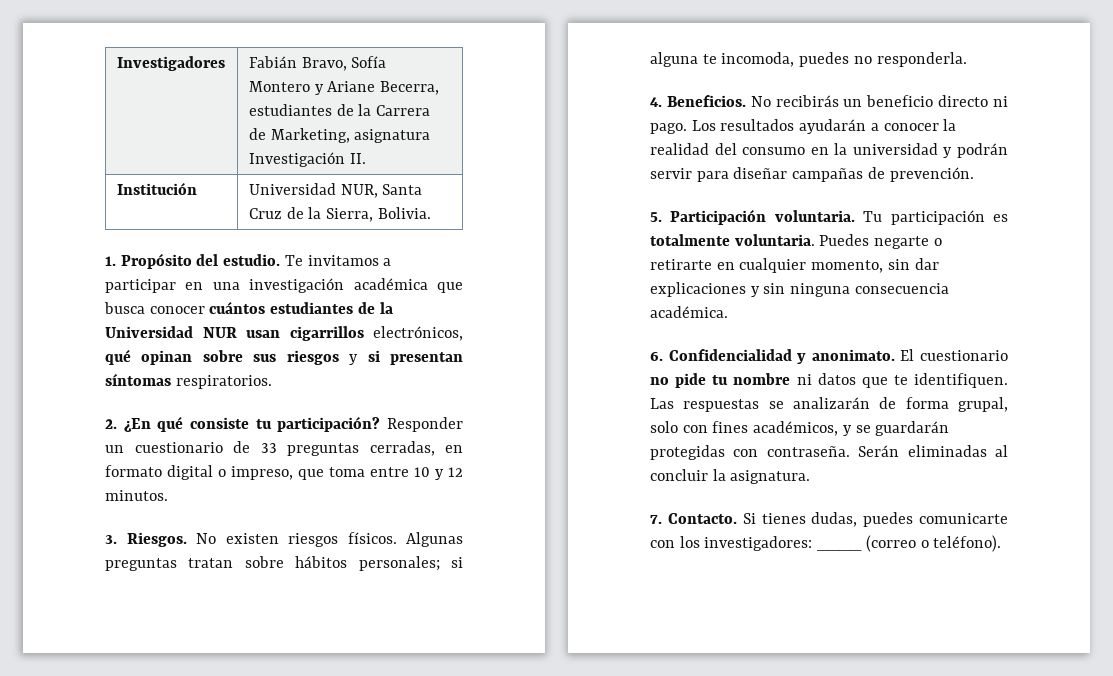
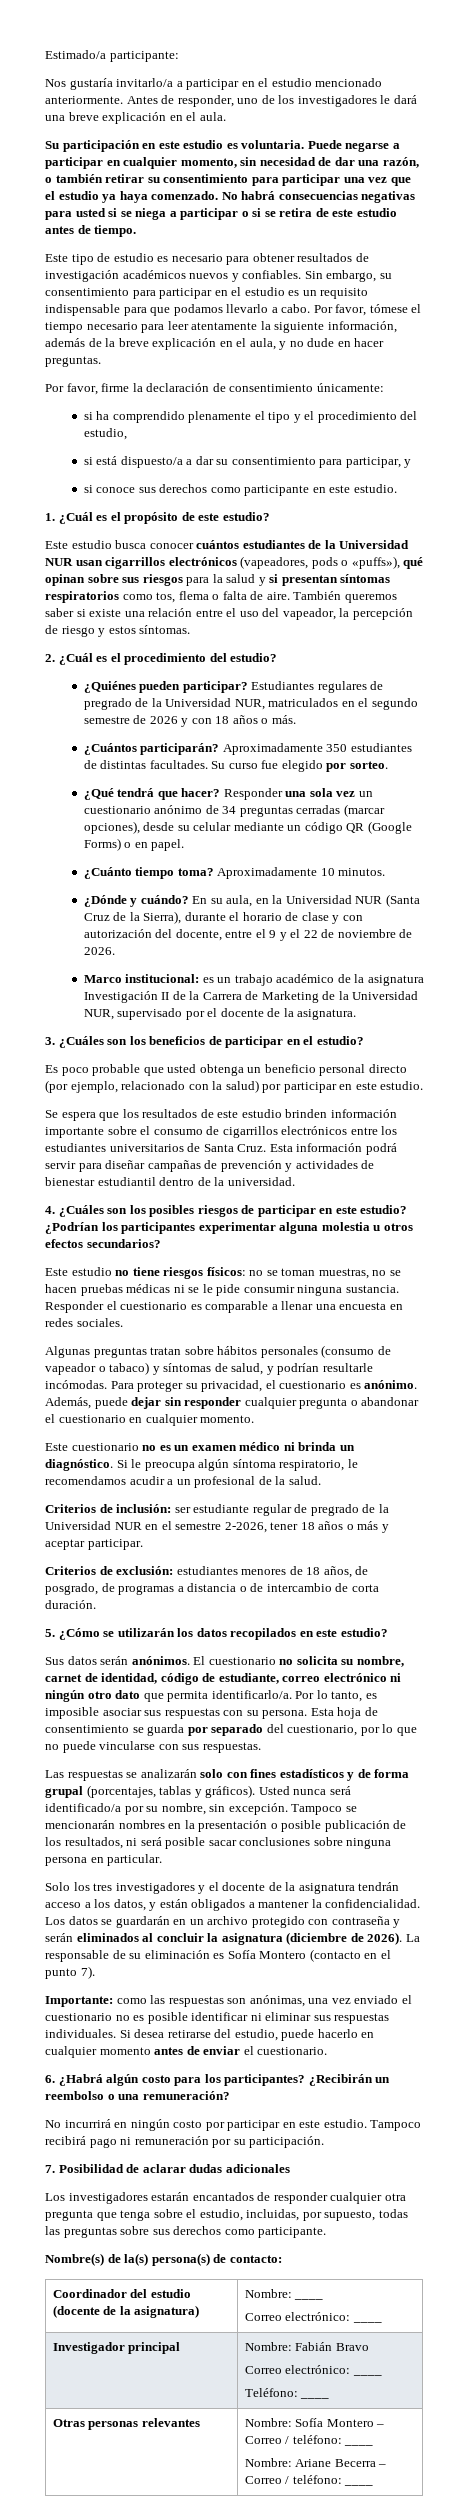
[116,56,225,71] [248,56,387,71] [248,81,440,95] [248,104,431,116] [248,128,431,143] [248,152,366,167] [116,182,197,195] [248,183,423,198] [248,207,431,222] [105,253,392,269] [105,278,463,293] Investigadores | Fabián Bravo, Sofía Montero y Ariane Becerra, estudiantes de la Carrera de Marketing, asignatura Investigación II. // Institución | Universidad NUR, Santa Cruz de la Sierra, Bolivia. // 1. Propósito del estudio. Te invitamos a participar en una investigación académica que -> [45,50,179,62] [45,78,383,90] [45,95,417,107] [45,112,226,124] [45,140,400,152] [45,157,419,169] [45,174,411,186] [45,191,416,203] [45,208,397,220] [45,225,137,237] [45,253,369,265] [45,270,392,282] [45,287,369,299] [45,304,422,316] [45,321,397,333] [45,338,385,350] [45,356,101,367] [45,383,384,395] [83,411,418,423] [83,428,127,440] [83,456,412,468] [83,484,397,496] [45,512,270,524] [45,540,112,549] Estimado/a participante: // Nos gustaría invitarlo/a a participar en el estudio mencionado anteriormente. Antes de responder, uno de los investigadores le dará una breve explicación en el aula. // Su participación en este estudio es voluntaria. Puede negarse a participar en cualquier momento, sin necesidad de dar una razón, o también retirar su consentimiento para participar una vez que el estudio ya haya comenzado. No habrá consecuencias negativas para usted si se niega a participar o si se retira de este estudio antes de tiempo. // Este tipo de estudio es necesario para obtener resultados de investigación académicos nuevos y confiables. Sin embargo, su consentimiento para participar en el estudio es un requisito indispensable para que podamos llevarlo a cabo. Por favor, tómese el tiempo necesario para leer atentamente la siguiente información, además de la breve explicación en el aula, y no dude en hacer preguntas. // Por favor, firme la declaración de consentimiento únicamente: // si ha comprendido plenamente el tipo y el procedimiento del estudio, // si está dispuesto/a a dar su consentimiento para participar, y // si conoce sus derechos como participante en este estudio. // 1. ¿Cuál es el propósito de este estudio? // Este estudio
[373,326,463,341] electrónicos, -> [168,556,400,569] electrónicos (vapeadores, pods o «puffs»),
(339, 357) none -> [186,574,256,586] para la salud
[175,375,272,389] [105,416,463,432] [105,441,463,456] [105,465,463,480] [105,490,168,501] [105,532,397,547] respiratorios. // 2. ¿En qué consiste tu participación? Responder un cuestionario de 33 preguntas cerradas, en formato digital o impreso, que toma entre 10 y 12 minutos. // 3. Riesgos. No existen riesgos físicos. -> [45,591,397,603] [45,608,413,620] [45,625,191,637] [45,653,278,665] [83,681,384,693] [83,698,418,710] [83,715,296,727] [83,743,412,755] [83,760,388,772] [83,788,373,800] [83,804,385,817] [83,821,412,834] [83,838,185,851] [83,867,386,879] [83,894,420,907] [83,911,363,924] [83,929,413,941] [83,947,115,955] [83,974,424,986] [83,991,419,1003] [83,1008,357,1020] [45,1036,364,1048] [45,1064,407,1076] [45,1080,424,1093] [45,1109,397,1121] [45,1126,398,1138] [45,1143,397,1155] [45,1160,375,1172] [45,1177,295,1186] [45,1205,408,1217] [45,1222,413,1234] [45,1239,161,1248] [45,1267,401,1279] [45,1284,399,1296] [45,1301,403,1313] [45,1318,123,1327] respiratorios como tos, flema o falta de aire. También queremos saber si existe una relación entre el uso del vapeador, la percepción de riesgo y estos síntomas. // 2. ¿Cuál es el procedimiento del estudio? // ¿Quiénes pueden participar? Estudiantes regulares de pregrado de la Universidad NUR, matriculados en el segundo semestre de 2026 y con 18 años o más. // ¿Cuántos participarán? Aproximadamente 350 estudiantes de distintas facultades. Su curso fue elegido por sorteo. // ¿Qué tendrá que hacer? Responder una sola vez un cuestionario anónimo de 34 preguntas cerradas (marcar opciones), desde su celular mediante un código QR (Google Forms) o en papel. // ¿Cuánto tiempo toma? Aproximadamente 10 minutos. // ¿Dónde y cuándo? En su aula, en la Universidad NUR (Santa Cruz de la Sierra), durante el horario de clase y con autorización del docente, entre el 9 y el 22 de noviembre de 2026. // Marco institucional: es un trabajo académico de la asignatura Investigación II de la Carrera de Marketing de la Universidad NUR, supervisado por el docente de la asignatura. // 3. ¿Cuáles son los beneficios de participar en el estudio? // Es poco probable que usted obtenga un beneficio personal directo (por ejemplo, relacionado con la salud) por participar en este estudio. // Se espera que los resultados de este estudio brinden información importante sobre el consumo de cigarrillos electrónicos entre los estudiantes universitarios de Santa Cruz. Esta información podrá servir para diseñar campañas de prevención y actividades de bienestar estudiantil dentro de la universidad. // 4. ¿Cuáles son los posibles riesgos de participar en este estudio? ¿Podrían los participantes experimentar alguna molestia u otros efectos secundarios? // Este estudio no tiene riesgos físicos: no se toman muestras, no se hacen pruebas médicas ni se le pide consumir ninguna sustancia. Responder el cuestionario es comparable a llenar una encuesta en redes sociales. //
[358,556,463,571] [650,52,967,67] [650,95,1008,107] [650,119,957,134] [650,143,1008,158] [650,167,974,182] [650,209,1008,225] [650,234,942,249] [650,258,939,273] [650,282,949,297] [650,306,728,318] [650,349,1008,364] [650,373,1008,388] [650,397,1008,412] [650,421,950,436] [650,445,1008,460] [650,469,811,484] [650,512,1008,527] [650,535,1002,552] personales; si alguna te incomoda, puedes no responderla. // 4. Beneficios. No recibirás un beneficio directo ni pago. Los resultados ayudarán a conocer la realidad del consumo en la universidad y podrán servir para diseñar campañas de prevención. // 5. Participación voluntaria. Tu participación es totalmente voluntaria. Puedes negarte o retirarte en cualquier momento, sin dar explicaciones y sin ninguna consecuencia académica. // 6. Confidencialidad y anonimato. El cuestionario no pide tu nombre ni datos que te identifiquen. Las respuestas se analizarán de forma grupal, solo con fines académicos, y se guardarán protegidas con contraseña. Serán eliminadas al concluir la asignatura. // 7. Contacto. Si tienes dudas, puedes comunicarte con los investigadores: ____ (correo o teléfono). -> [260,1345,391,1358] [45,1362,373,1375] [45,1380,418,1392] [45,1397,420,1409] [45,1414,255,1426] [45,1442,355,1451] [45,1459,358,1471] [45,1476,321,1488] [45,1504,389,1516] [45,1521,389,1533] [45,1539,143,1550] [45,1566,369,1578] [45,1583,379,1595] [45,1600,96,1609] [45,1628,388,1640] [45,1656,404,1667] [45,1673,402,1685] [45,1690,377,1702] [45,1707,378,1719] [45,1724,417,1736] [45,1741,261,1753] [45,1769,410,1781] [45,1785,351,1798] [45,1803,357,1815] [45,1820,407,1832] [45,1837,392,1849] [45,1854,163,1866] [45,1882,400,1894] [45,1899,421,1911] [45,1916,401,1928] [45,1932,420,1945] [45,1949,391,1962] [45,1966,95,1979] [45,1995,412,2007] [45,2012,390,2024] [45,2029,375,2041] [45,2046,328,2058] [45,2074,391,2086] [45,2091,230,2100] [45,2119,422,2131] [45,2136,325,2148] [45,2164,290,2173] [45,2192,406,2204] [45,2209,408,2221] [45,2226,327,2238] [45,2253,282,2266] [52,2289,191,2298] [52,2305,200,2318] [244,2289,292,2298] [294,2298,324,2300] [244,2312,351,2321] [352,2321,382,2323] [52,2342,181,2354] [244,2342,369,2351] [244,2365,351,2374] [352,2374,382,2376] [244,2388,298,2397] [300,2397,330,2399] [52,2418,200,2430] [244,2418,385,2427] [244,2435,342,2444] [344,2444,374,2446] [244,2458,387,2467] [244,2475,342,2484] [344,2484,374,2486] personales (consumo de vapeador o tabaco) y síntomas de salud, y podrían resultarle incómodas. Para proteger su privacidad, el cuestionario es anónimo. Además, puede dejar sin responder cualquier pregunta o abandonar el cuestionario en cualquier momento. // Este cuestionario no es un examen médico ni brinda un diagnóstico. Si le preocupa algún síntoma respiratorio, le recomendamos acudir a un profesional de la salud. // Criterios de inclusión: ser estudiante regular de pregrado de la Universidad NUR en el semestre 2-2026, tener 18 años o más y aceptar participar. // Criterios de exclusión: estudiantes menores de 18 años, de posgrado, de programas a distancia o de intercambio de corta duración. // 5. ¿Cómo se utilizarán los datos recopilados en este estudio? // Sus datos serán anónimos. El cuestionario no solicita su nombre, carnet de identidad, código de estudiante, correo electrónico ni ningún otro dato que permita identificarlo/a. Por lo tanto, es imposible asociar sus respuestas con su persona. Esta hoja de consentimiento se guarda por separado del cuestionario, por lo que no puede vincularse con sus respuestas. // Las respuestas se analizarán solo con fines estadísticos y de forma grupal (porcentajes, tablas y gráficos). Usted nunca será identificado/a por su nombre, sin excepción. Tampoco se mencionarán nombres en la presentación o posible publicación de los resultados, ni será posible sacar conclusiones sobre ninguna persona en particular. // Solo los tres investigadores y el docente de la asignatura tendrán acceso a los datos, y están obligados a mantener la confidencialidad. Los datos se guardarán en un archivo protegido con contraseña y serán eliminados al concluir la asignatura (diciembre de 2026). La responsable de su eliminación es Sofía Montero (contacto en el punto 7). // Importante: como las respuestas son anónimas, una vez enviado el cuestionario no es posible identificar ni eliminar sus respuestas individuales. Si desea retirarse del estudio, puede hacerlo en cualquier momento antes de enviar el cuestionario. // 6. ¿Habrá algún costo para los participantes? ¿Recibirán un reembolso o una remuneración? // No incurrirá en ningún costo por participar en este estudio. Tampoco recibirá pago ni remuneración por su participación. // 7. Posibilidad de aclarar dudas adicionales // Los investigadores estarán encantados de responder cualquier otra pregunta que tenga sobre el estudio, incluidas, por supuesto, todas las preguntas sobre sus derechos como participante. // Nombre(s) de la(s) persona(s) de contacto: // Coordinador del estudio (docente de la asignatura) | Nombre: ____ // Correo electrónico: ____ // Investigador principal | Nombre: Fabián Bravo // Correo electrónico: ____ // Teléfono: ____ // Otras personas relevantes | Nombre: Sofía Montero – Correo / teléfono: ____ // Nombre: Ariane Becerra – Correo / teléfono: ____

